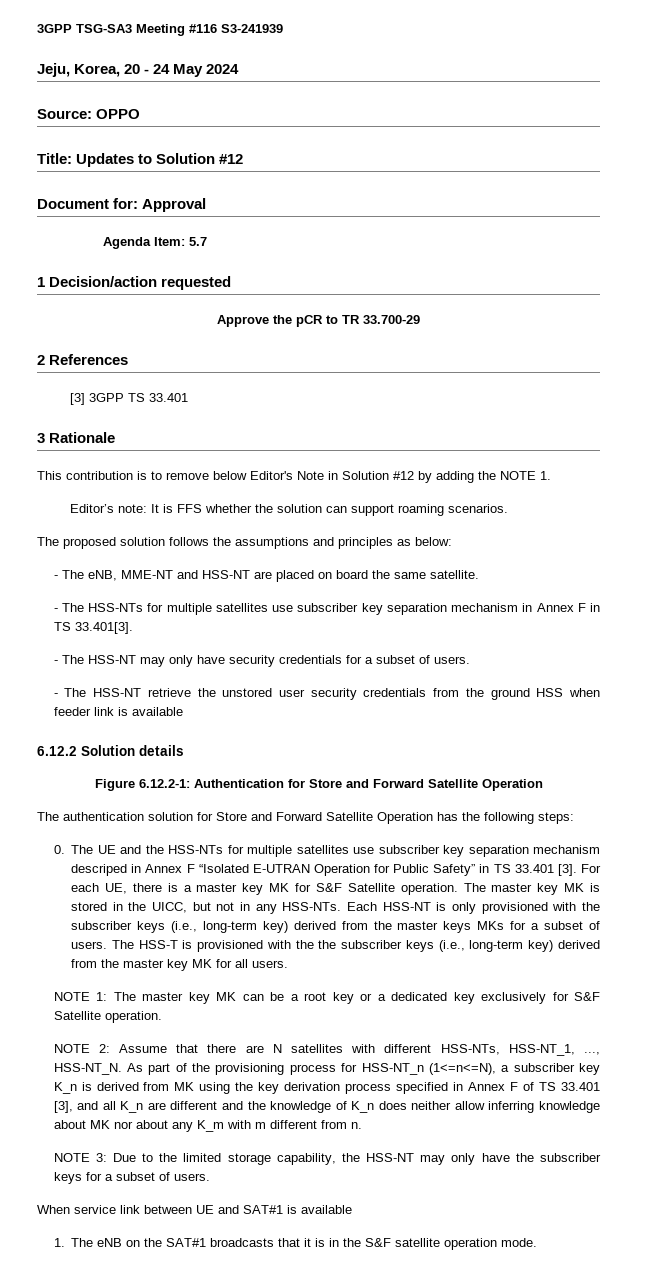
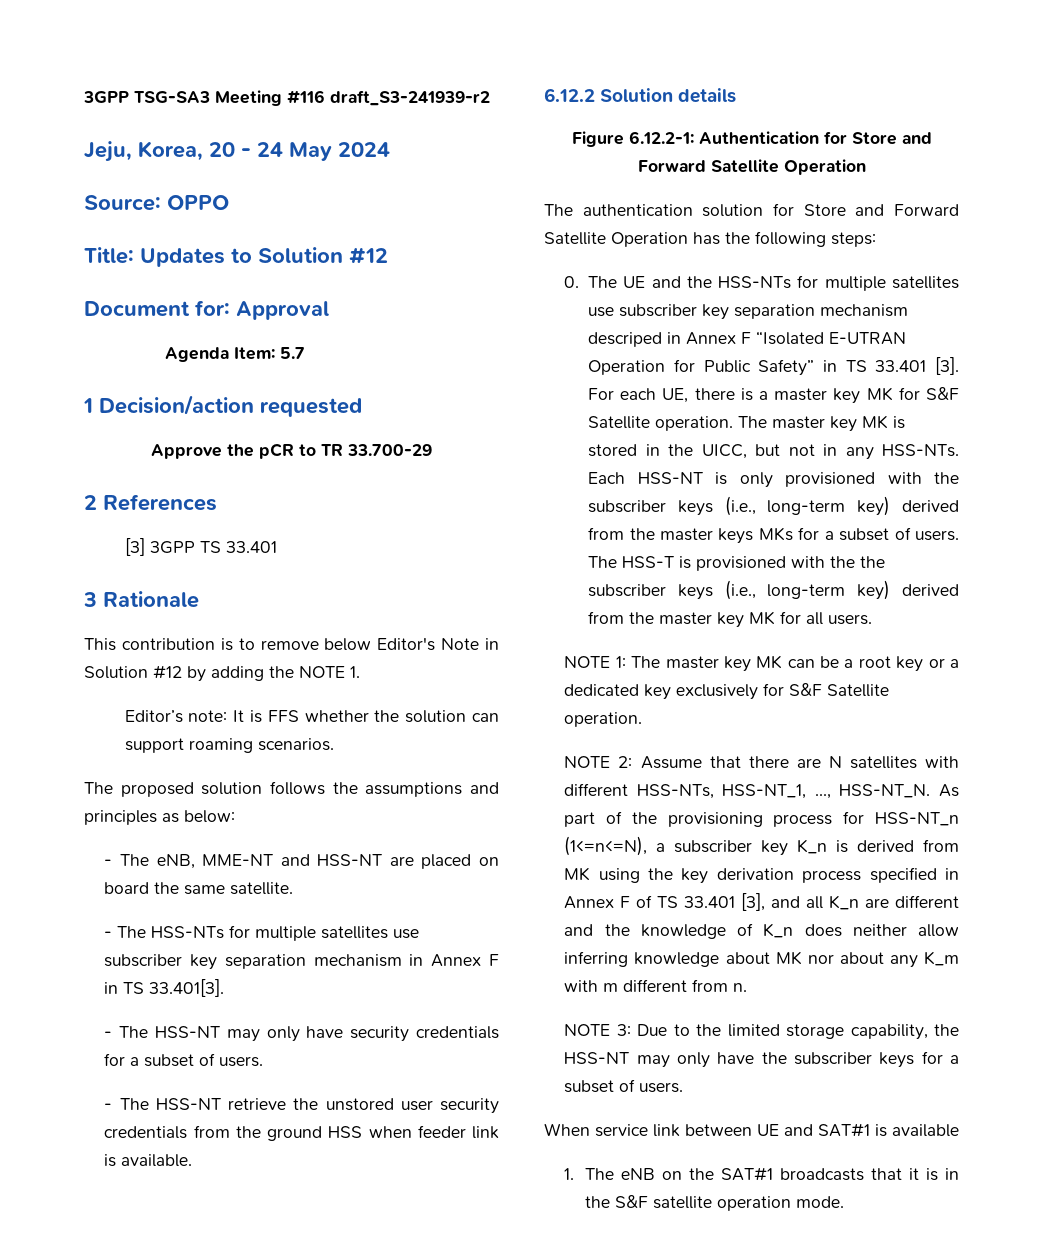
[221,24,283,33] S3-241939 -> [330,90,490,106] draft_S3-241939-r2
[131,707,183,716] available -> [121,1154,193,1167] available.

